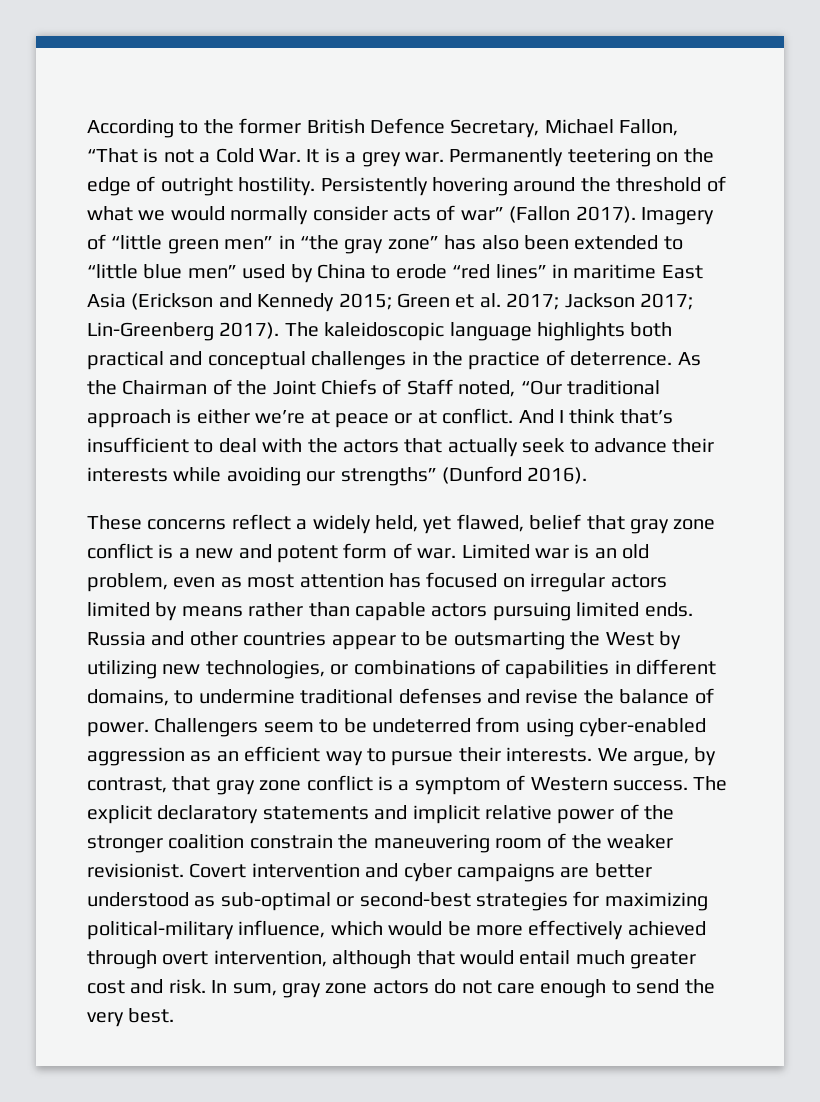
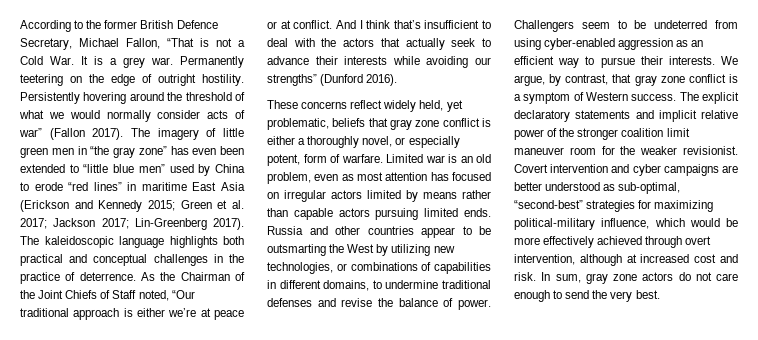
[640,207,714,225] [87,234,274,254] Imagery of “little green men” -> [130,128,244,140] [20,147,74,158] The imagery of little green men
[481,235,519,250] also -> [192,148,217,155] even
[296,519,308,530] a -> (383, 104) none
[456,514,716,534] [87,543,338,563] flawed, belief that gray zone conflict is a new and potent -> [267,118,491,130] [267,136,460,148] [267,154,300,166] problematic, beliefs that gray zone conflict is either a thoroughly novel, or especially potent,
[417,548,457,559] war. -> [341,154,383,163] warfare.
[249,833,567,853] constrain the maneuvering room of -> [666,128,690,137] [514,146,615,155] limit maneuver room for
[220,892,471,911] sub-optimal or second-best -> [618,182,681,194] [514,200,583,209] sub-optimal, “second-best”
[416,950,697,969] that would entail much greater -> [626,254,690,263] at increased

